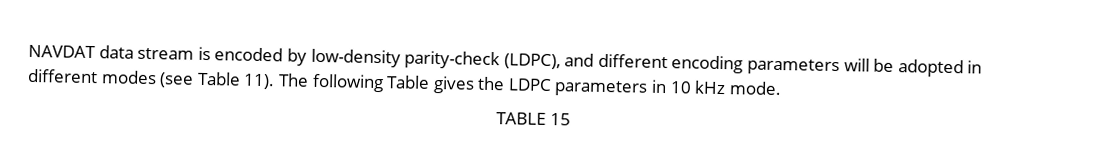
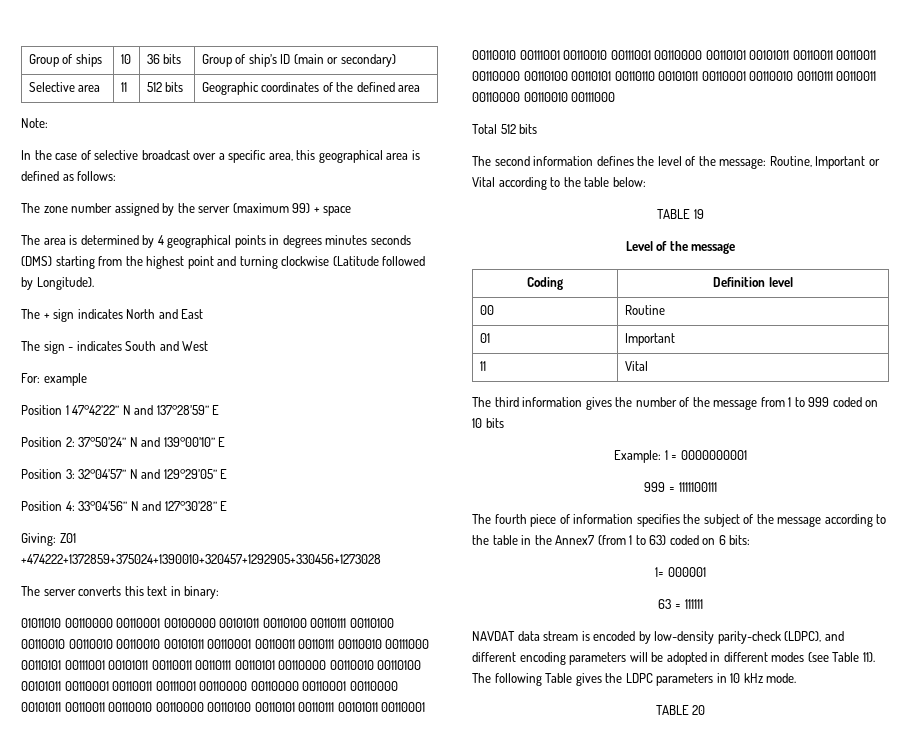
(28, 51) none -> [28,54,102,67] [120,54,131,64] [146,54,182,64] [201,54,396,67] [28,82,101,92] [120,82,127,92] [146,82,184,92] [201,82,421,95] [21,118,48,128] [21,150,420,163] [21,171,117,181] [21,203,352,216] [21,235,411,248] [21,256,426,269] [21,277,94,290] [21,309,204,322] [21,341,209,354] [21,373,87,386] [21,405,220,415] [21,437,226,447] [21,469,228,479] [21,501,228,511] [21,533,76,546] [21,554,381,564] [21,586,220,599] [21,618,394,628] [21,639,430,649] [21,660,422,670] [21,681,398,691] [21,702,426,712] [472,50,877,60] [472,71,877,81] [472,92,616,102] [472,124,538,134] [472,156,880,169] [472,177,646,190] [657,209,704,219] [625,241,736,254] [527,277,563,290] [713,277,793,287] [479,305,494,315] [624,305,665,315] [479,333,490,343] [624,333,675,346] [479,361,486,371] [624,361,648,371] [472,397,879,410] [472,418,504,428] [614,450,747,463] [644,482,717,492] [472,514,887,527] [472,535,751,545] [655,567,706,577] [658,599,703,609] Group of ships | 10 | 36 bits | Group of ship’s ID (main or secondary) // Selective area | 11 | 512 bits | Geographic coordinates of the defined area // Note: // In the case of selective broadcast over a specific area, this geographical area is defined as follows: // The zone number assigned by the server (maximum 99) + space // The area is determined by 4 geographical points in degrees minutes seconds (DMS) starting from the highest point and turning clockwise (Latitude followed by Longitude). // The + sign indicates North and East // The sign - indicates South and West // For: example // Position 1 47°42’22” N and 137°28’59” E // Position 2: 37°50’24” N and 139°00’10” E // Position 3: 32°04’57” N and 129°29’05” E // Position 4: 33°04’56” N and 127°30’28” E // Giving: Z01 +474222+1372859+375024+1390010+320457+1292905+330456+1273028 // The server converts this text in binary: // 01011010 00110000 00110001 00100000 00101011 00110100 00110111 00110100 00110010 00110010 00110010 00101011 00110001 00110011 00110111 00110010 00111000 00110101 00111001 00101011 00110011 00110111 00110101 00110000 00110010 00110100 00101011 00110001 00110011 00111001 00110000 00110000 00110001 00110000 00101011 00110011 00110010 00110000 00110100 00110101 00110111 00101011 00110001 00110010 00111001 00110010 00111001 00110000 00110101 00101011 00110011 00110011 00110000 00110100 00110101 00110110 00101011 00110001 00110010 00110111 00110011 00110000 00110010 00111000 // Total 512 bits // The second information defines the level of the message: Routine, Important or Vital according to the table below: // TABLE 19 // Level of the message // Coding | Definition level // 00 | Routine // 01 | Important // 11 | Vital // The third information gives the number of the message from 1 to 999 coded on 10 bits // Example: 1 = 0000000001 // 999 = 1111100111 // The fourth piece of information specifies the subject of the message according to the table in the Annex7 (from 1 to 63) coded on 6 bits: // 1= 000001 // 63 = 111111 //
[549,113,571,126] 15 -> [692,705,706,715] 20

